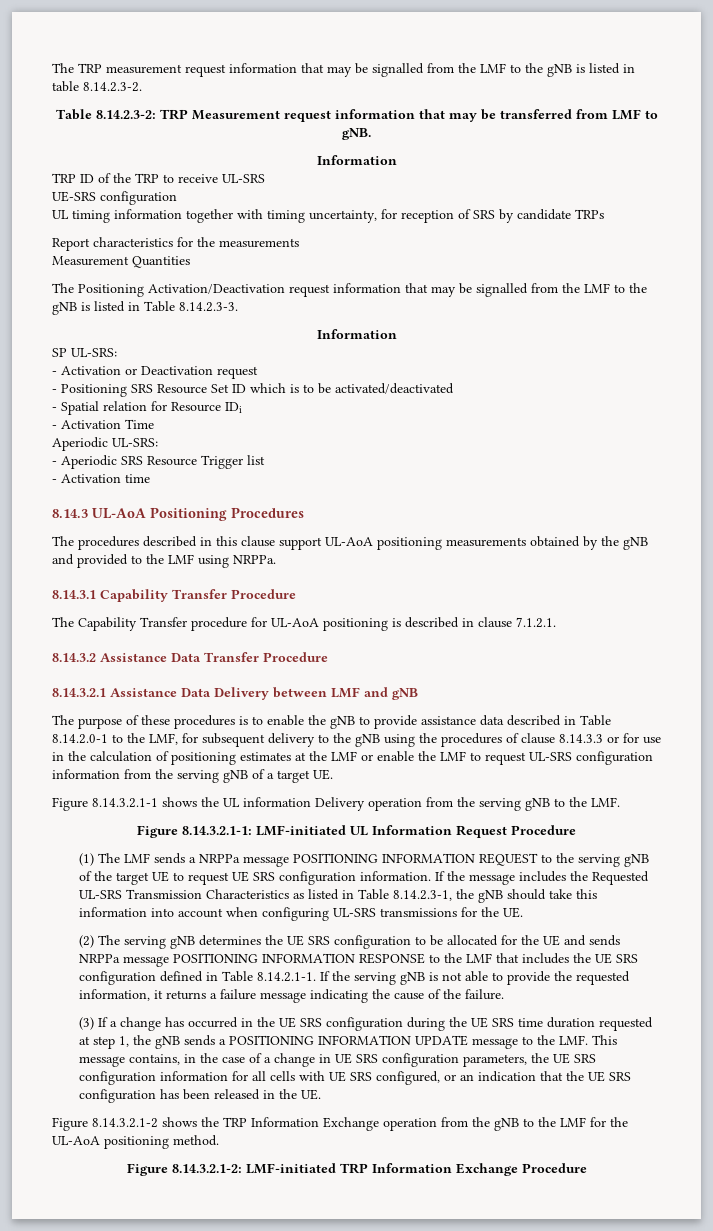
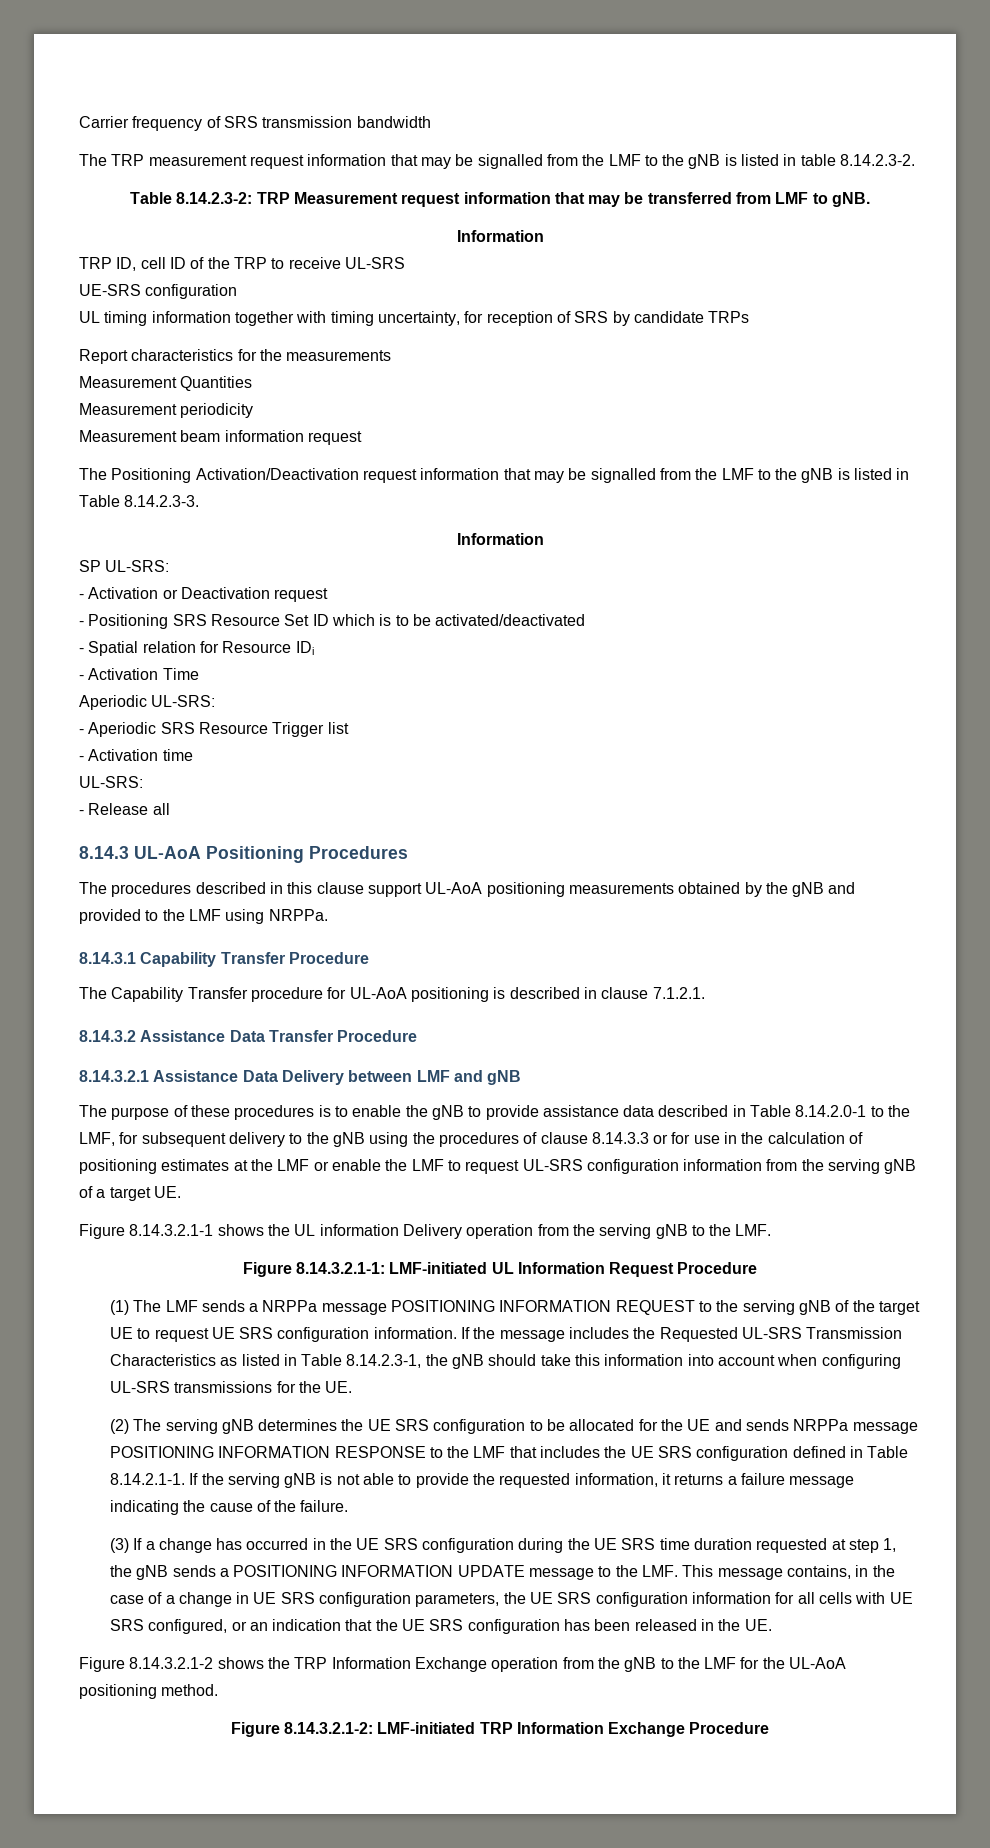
(52, 68) none -> [79,116,431,131] Carrier frequency of SRS transmission bandwidth //
(76, 178) none -> [116,257,166,271] ID, cell
(190, 262) none -> [79,403,254,418] [79,430,362,445] // Measurement periodicity // Measurement beam information request
(150, 478) none -> [79,776,143,788] [79,803,170,815] // UL-SRS: // - Release all

